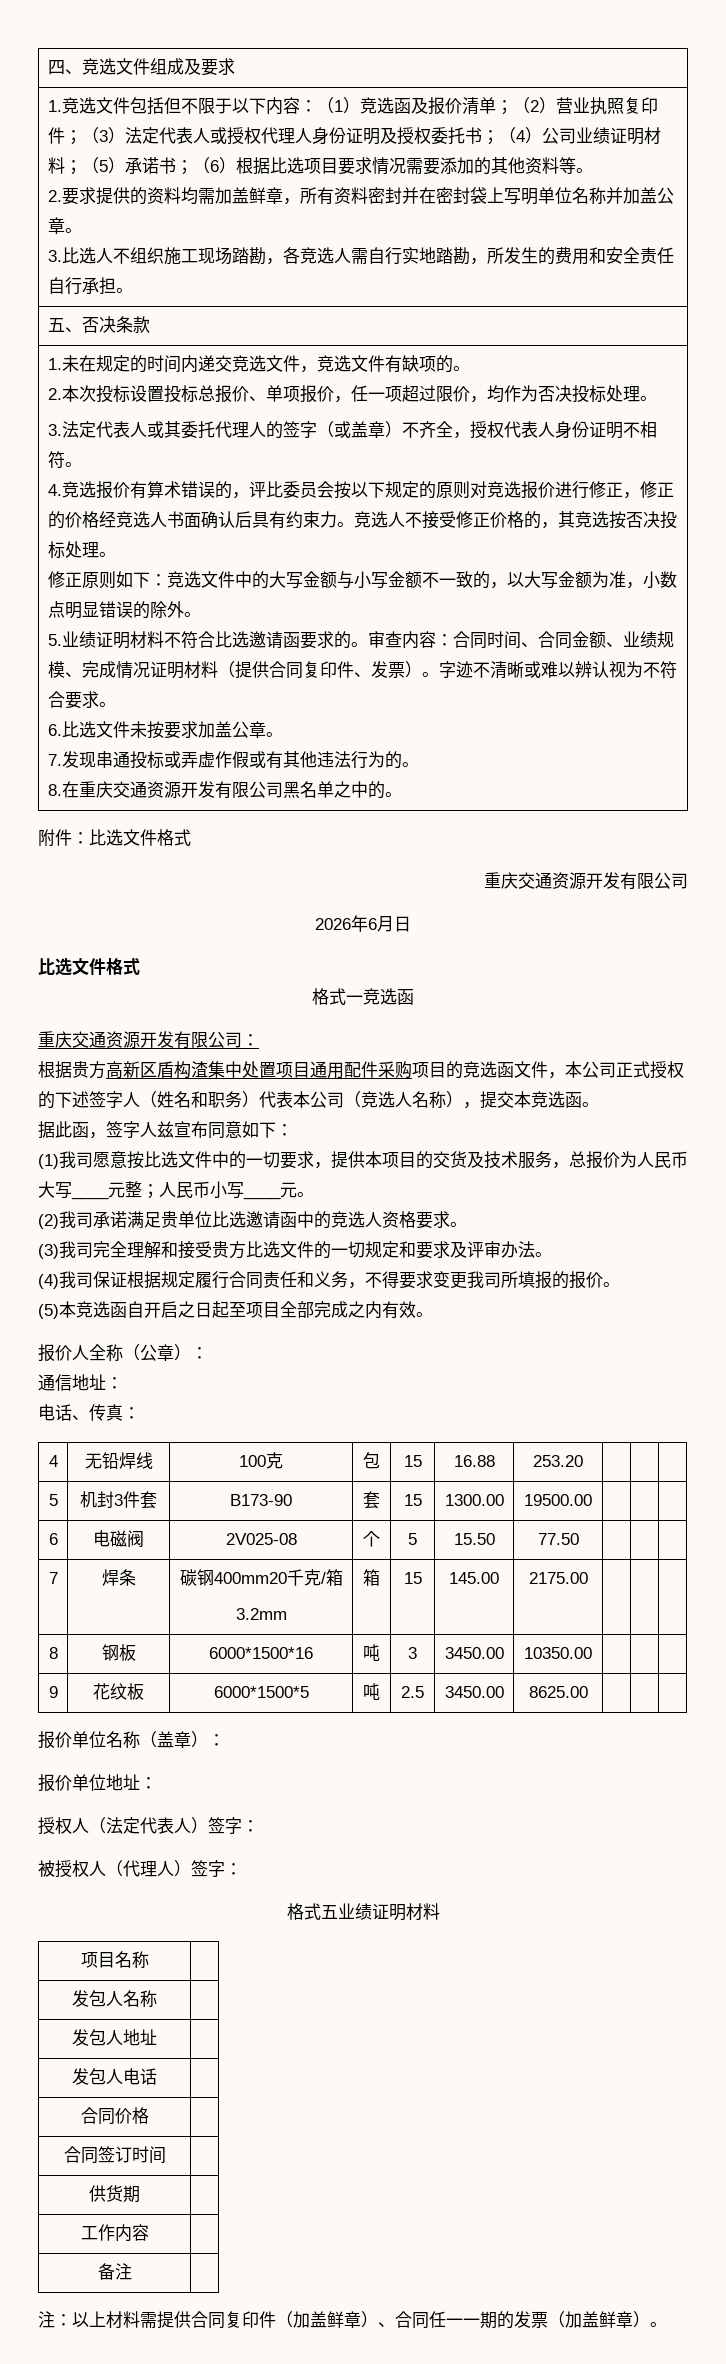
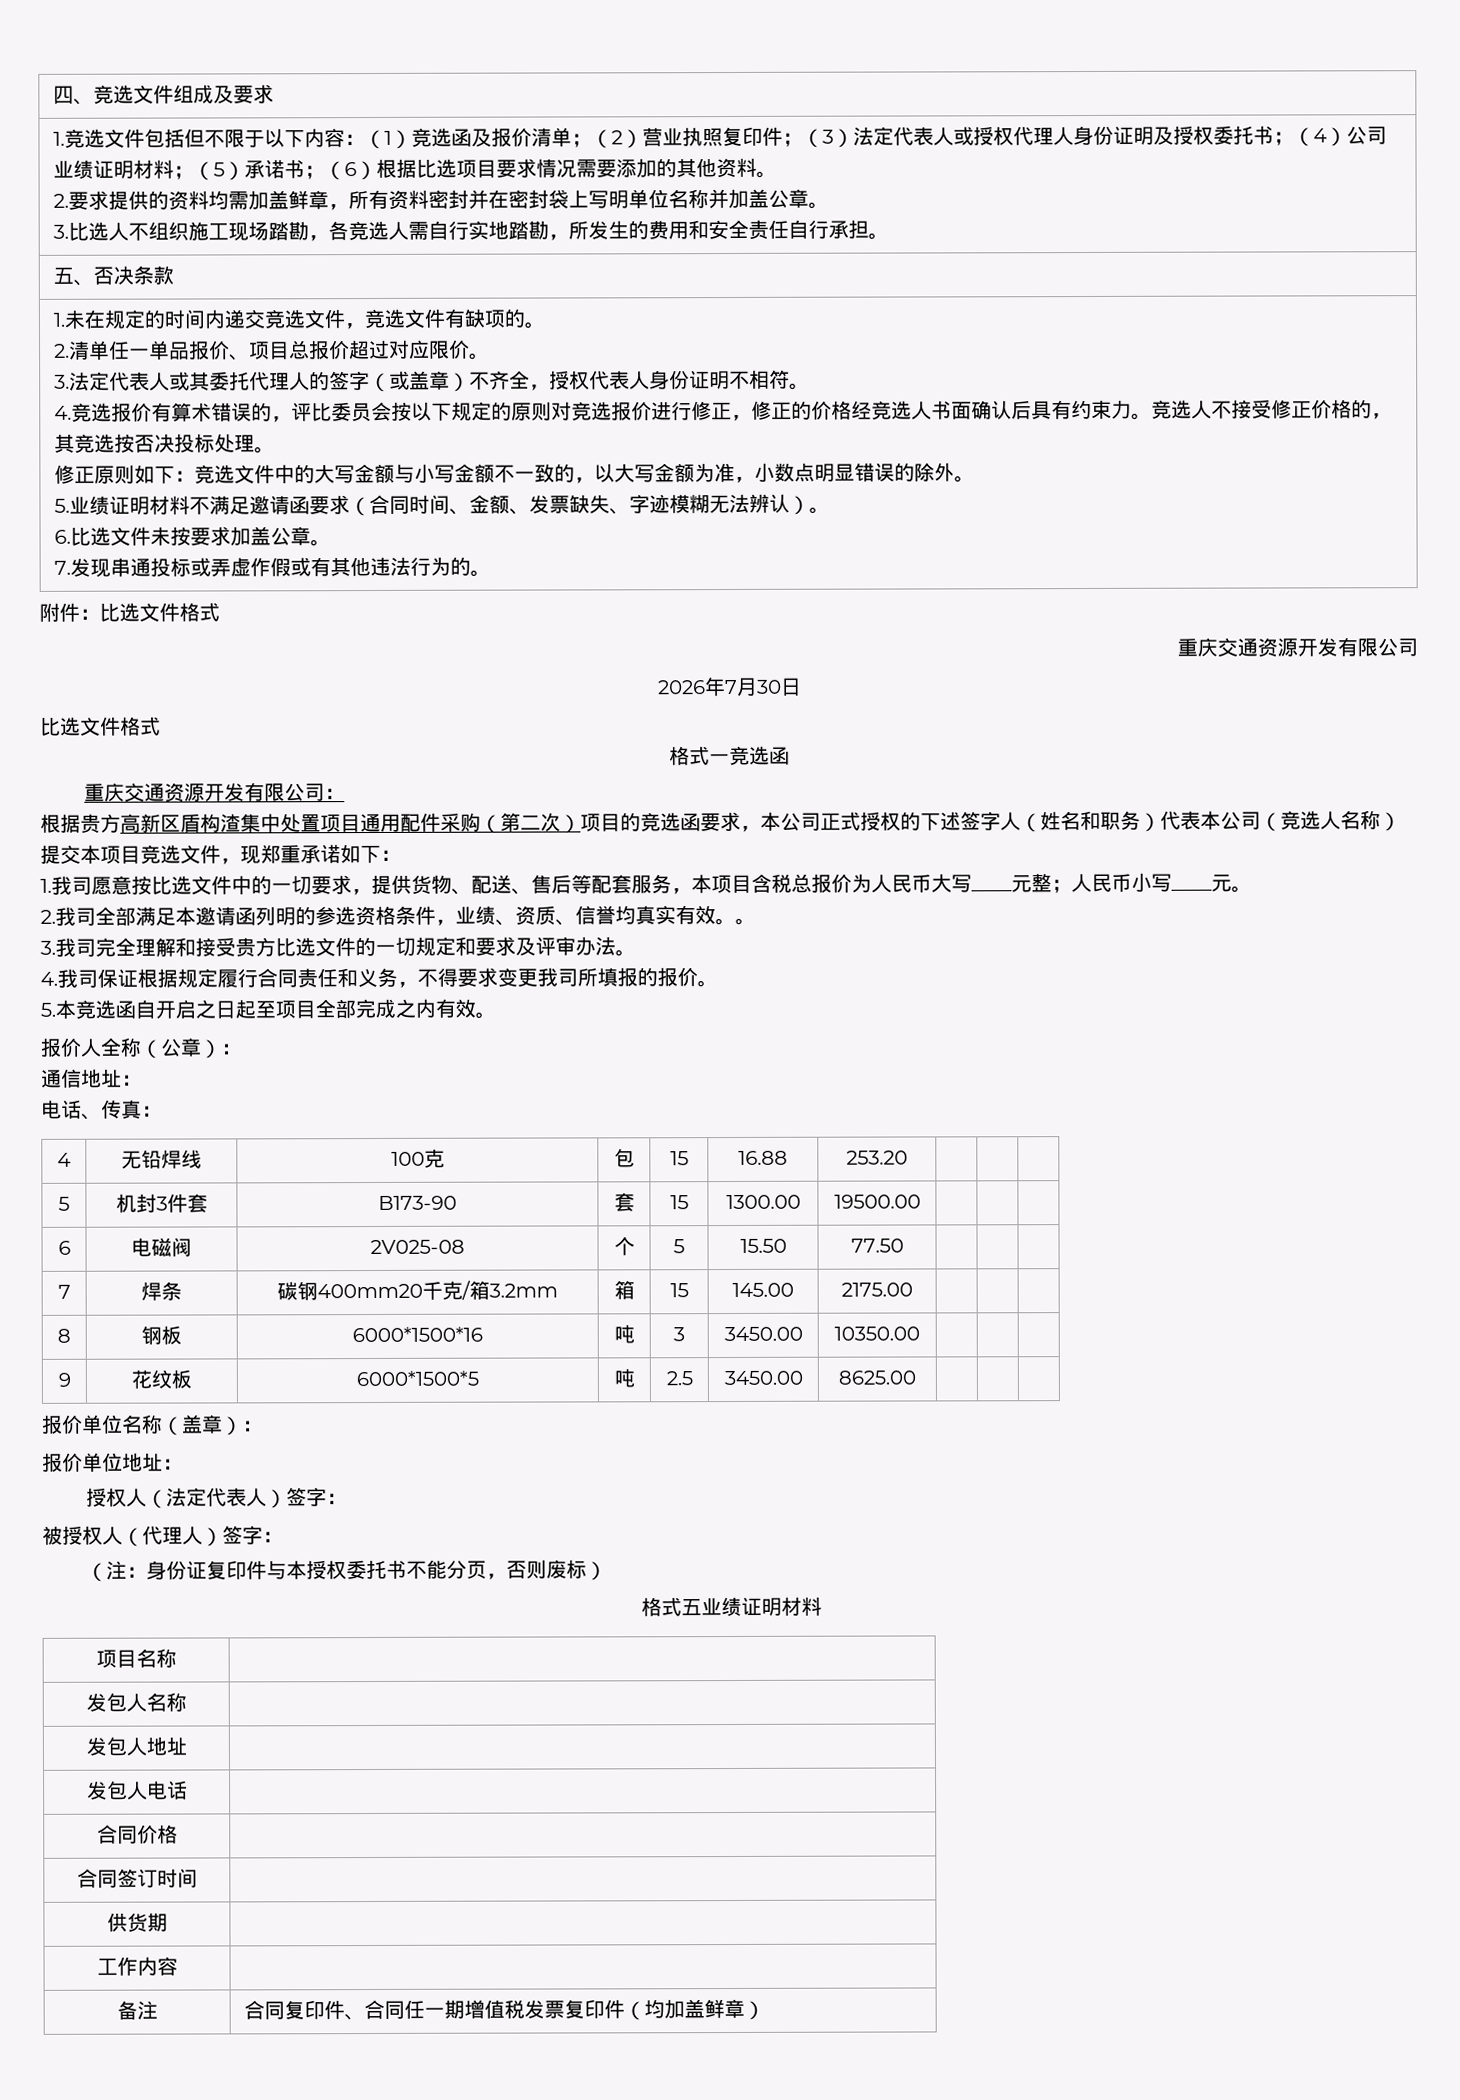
[558,157,576,174] 等 -> (758, 167) none
[61,385,640,403] 本次投标设置投标总报价、单项报价，任一项超过限价，均作为否决投标处理 -> [69,339,471,361] 清单任一单品报价、项目总报价超过对应限价
[180,631,249,649] 符合比选 -> [209,495,251,515] 满足
[333,631,674,649] [47,661,677,679] [47,691,99,709] 的。审查内容：合同时间、合同金额、业绩规模、完成情况证明材料（提供合同复印件、发票）。字迹不清晰或难以辨认视为不符合要求 -> [349,493,811,517] （合同时间、金额、发票缺失、字迹模糊无法辨认）
[47,781,402,799] // 8.在重庆交通资源开发有限公司黑名单之中的。 -> (492, 573) none
[368,916,394,932] 6月 -> [723,677,782,696] 7月30
(412, 1070) none -> [480,812,581,834] （第二次）
[514,1061,548,1078] 文件 -> [700,811,741,832] 要求
[463,1091,599,1109] [38,1121,242,1139] ，提交本竞选函。 // 据此函，签字人兹宣布同意 -> [40,844,341,865] 提交本项目竞选文件，现郑重承诺
[38,1154,59,1169] (1) -> [40,878,52,893] 1.
[365,1151,569,1169] 本项目的交货及技术服务， -> [411,873,792,895] 货物、配送、售后等配套服务，本项目含税
[38,1211,467,1229] [38,1244,59,1259] (2)我司承诺满足贵单位比选邀请函中的竞选人资格要求。 // (3) -> [40,905,756,927] [40,940,56,955] 2.我司全部满足本邀请函列明的参选资格条件，业绩、资质、信誉均真实有效。。 // 3.
[38,1274,59,1289] (4) -> [40,971,58,986] 4.
[38,1304,59,1319] (5) -> [40,1002,56,1017] 5.
(343, 1577) // -> (490, 1290) none
(242, 1869) none -> [86,1559,608,1582] // （注：身份证复印件与本授权委托书不能分页，否则废标）
[38,2311,667,2329] // 注：以上材料需提供合同复印件（加盖鲜章）、合同任一一期的发票（加盖鲜章）。 -> [244,1998,766,2021] 合同复印件、合同任一期增值税发票复印件（均加盖鲜章）

